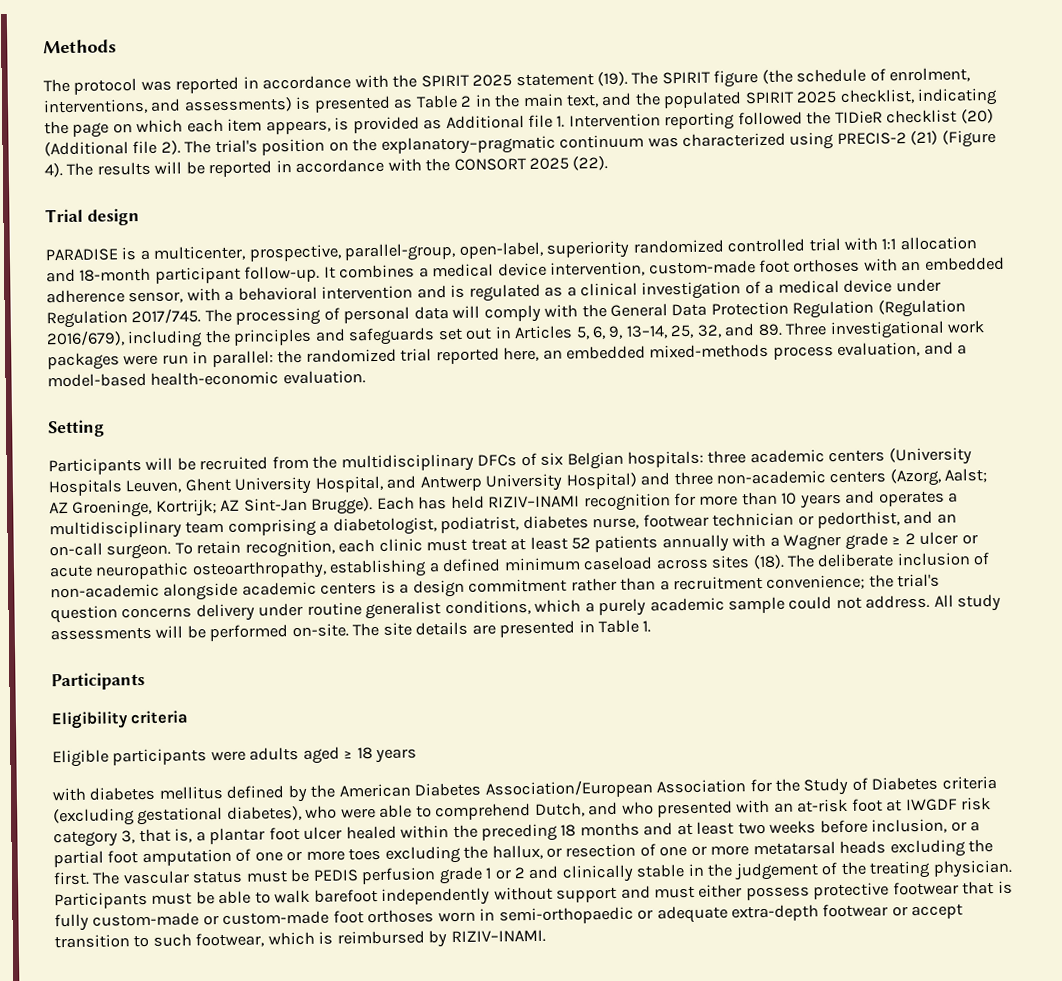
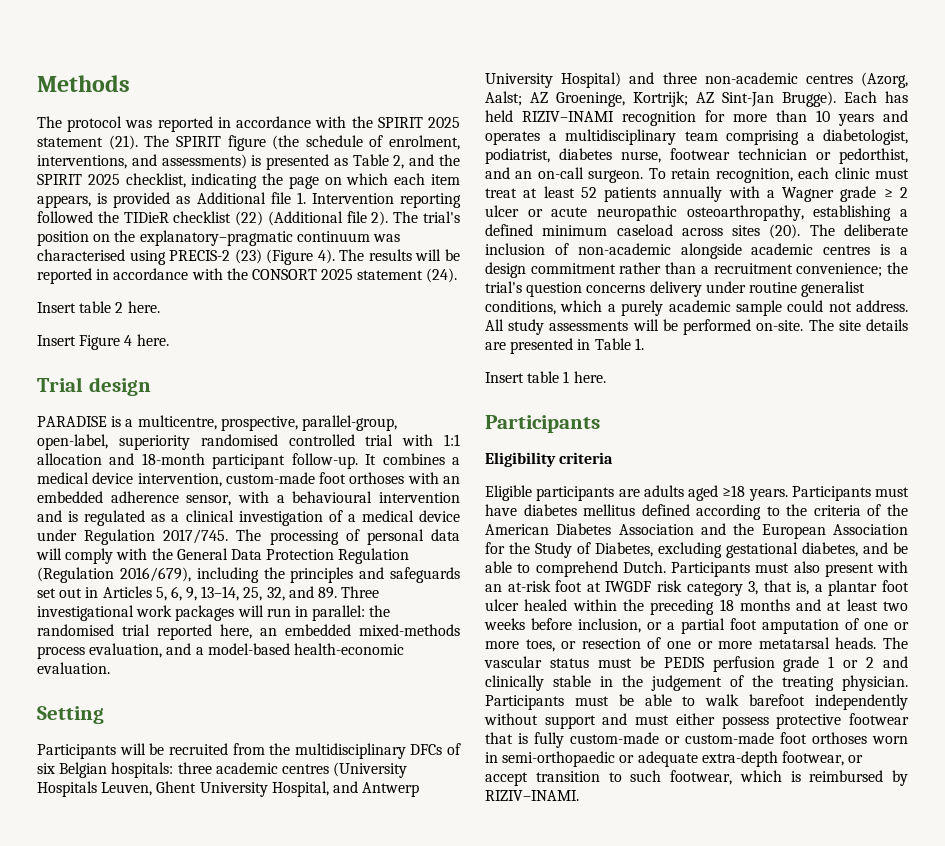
[597,71,629,87] (19). -> [108,135,138,150] (21).
[460,91,743,109] 2 in the main text, and the populated -> [393,154,460,169] 2, and the
[960,108,994,124] (20) -> [235,211,264,226] (22)
[682,132,787,148] characterized -> [37,249,125,261] characterised
[910,130,939,146] (21) -> [234,249,262,264] (23)
[572,155,609,171] (22). -> [357,268,458,283] [37,301,160,313] [37,334,169,350] statement (24). // Insert table 2 here. // Insert Figure 4 here.
[153,245,246,261] multicenter, -> [137,415,217,430] multicentre,
[632,239,724,254] randomized -> [200,434,278,446] randomised
[237,286,318,301] behavioral -> [292,491,373,503] behavioural
[123,354,159,366] were -> [237,605,264,617] will
[305,348,397,363] randomized -> [37,624,114,636] randomised
[828,449,886,463] centers -> [281,764,329,774] centres
[829,470,887,484] centers -> [805,74,853,84] centres
[752,554,785,570] (18). -> [769,224,801,239] (20).
[320,581,378,595] centers -> [823,245,871,255] centres
(652, 626) none -> [485,371,606,383] // Insert table 1 here.
[210,750,246,762] were -> [618,489,640,497] are
[343,747,418,764] [52,779,653,803] ≥ 18 years // with diabetes mellitus defined by the American Diabetes Association/European -> [722,485,909,501] [485,504,908,520] [485,523,826,539] ≥18 years. Participants must have diabetes mellitus defined according to the criteria of the American Diabetes Association and the European
[871,776,997,791] [53,800,734,827] Diabetes criteria (excluding gestational diabetes), who were able to comprehend Dutch, and who presented -> [595,542,908,558] [485,561,874,577] Diabetes, excluding gestational diabetes, and be able to comprehend Dutch. Participants must also present
[348,844,543,864] toes excluding the hallux, -> [525,639,555,652] toes,
[839,839,994,858] [53,871,90,886] heads excluding the first. -> [835,637,877,649] heads.
[822,903,889,918] footwear -> [781,751,844,766] footwear,

